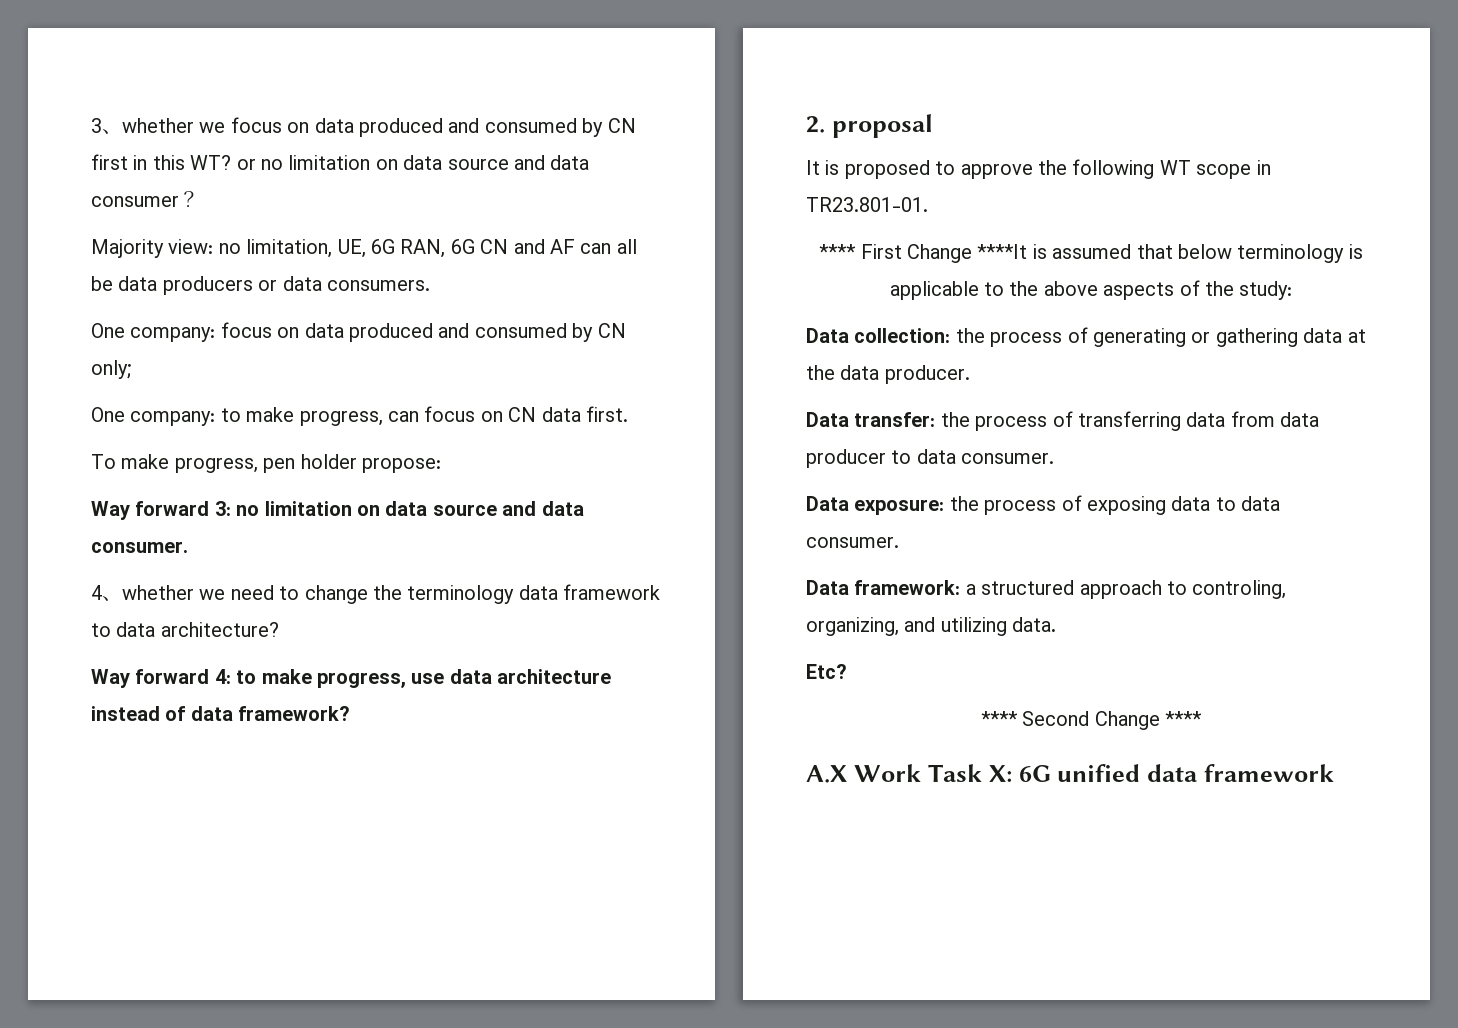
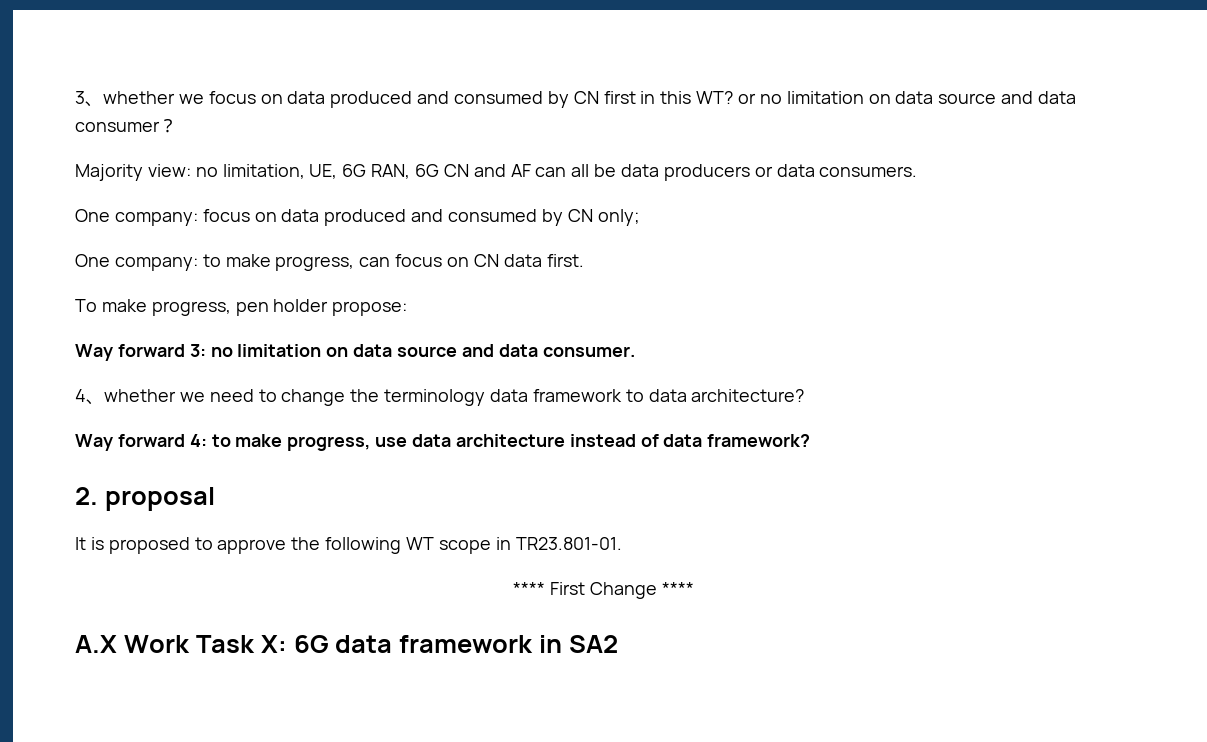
[977,244,1363,263] [889,280,1293,300] [806,327,1366,347] [806,365,970,384] [806,411,1320,431] [806,449,1055,468] [806,495,1281,515] [806,537,899,548] [806,580,1287,599] [806,617,1057,636] [806,664,847,679] [980,711,1160,730] ****It is assumed that below terminology is applicable to the above aspects of the study: // Data collection: the process of generating or gathering data at the data producer. // Data transfer: the process of transferring data from data producer to data consumer. // Data exposure: the process of exposing data to data consumer. // Data framework: a structured approach to controling, organizing, and utilizing data. // Etc? // **** Second Change -> (657, 590) none
[1057,764,1335,782] unified data framework -> [335,635,619,653] data framework in SA2

